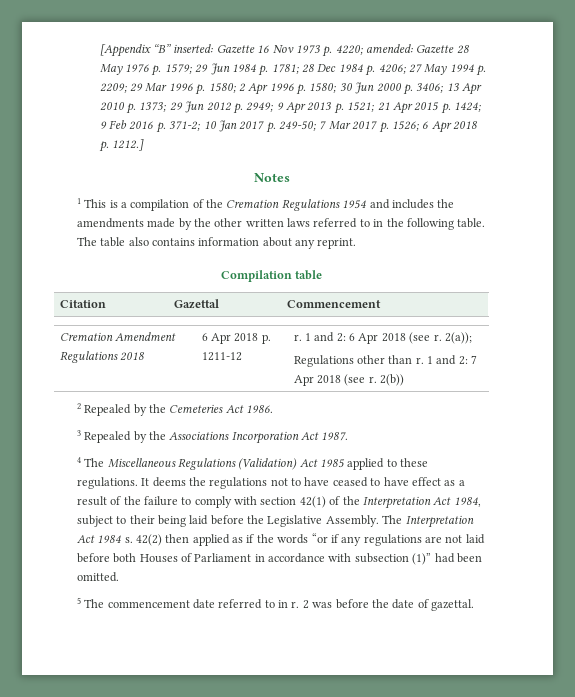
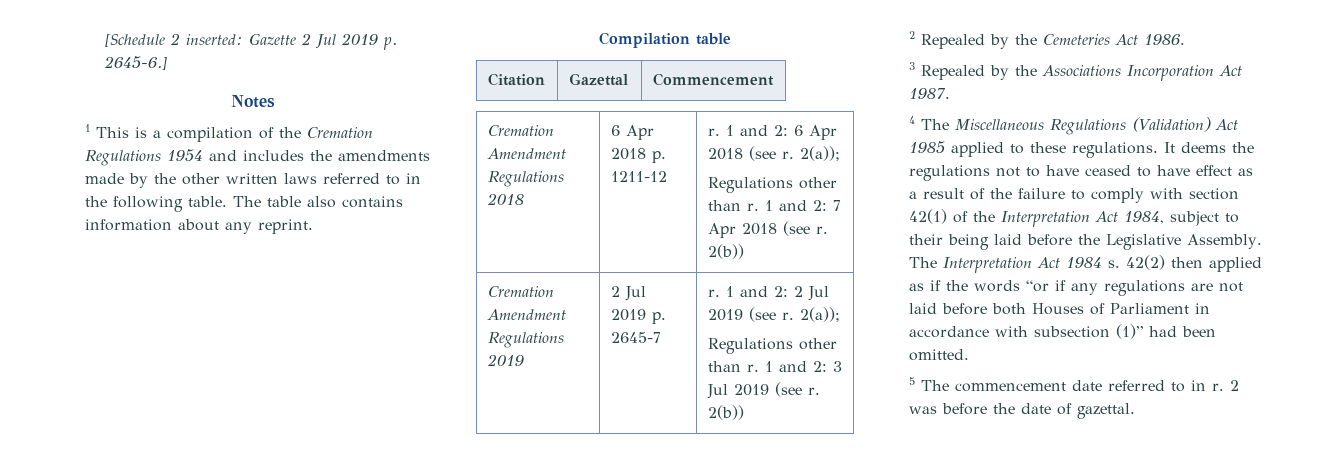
[99,44,470,57] [99,63,487,76] [99,82,483,95] [99,101,482,114] [99,120,479,133] [98,139,145,152] [Appendix “B” inserted: Gazette 16 Nov 1973 p. 4220; amended: Gazette 28 May 1976 p. 1579; 29 Jun 1984 p. 1781; 28 Dec 1984 p. 4206; 27 May 1994 p. 2209; 29 Mar 1996 p. 1580; 2 Apr 1996 p. 1580; 30 Jun 2000 p. 3406; 13 Apr 2010 p. 1373; 29 Jun 2012 p. 2949; 9 Apr 2013 p. 1521; 21 Apr 2015 p. 1424; 9 Feb 2016 p. 371-2; 10 Jan 2017 p. 249-50; 7 Mar 2017 p. 1526; 6 Apr 2018 p. 1212.] -> [105,33,398,50] [104,56,168,70] [Schedule 2 inserted: Gazette 2 Jul 2019 p. 2645-6.]
(405, 380) none -> [487,286,554,297] [486,309,566,320] [487,332,564,348] [486,354,524,366] [610,286,646,301] [610,309,666,324] [610,332,661,343] [707,286,829,301] [707,307,840,322] [707,338,837,354] [707,361,842,372] [706,382,820,399] [707,405,744,420] // Cremation Amendment Regulations 2019 | 2 Jul 2019 p. 2645-7 | r. 1 and 2: 2 Jul 2019 (see r. 2(a)); // Regulations other than r. 1 and 2: 3 Jul 2019 (see r. 2(b))

